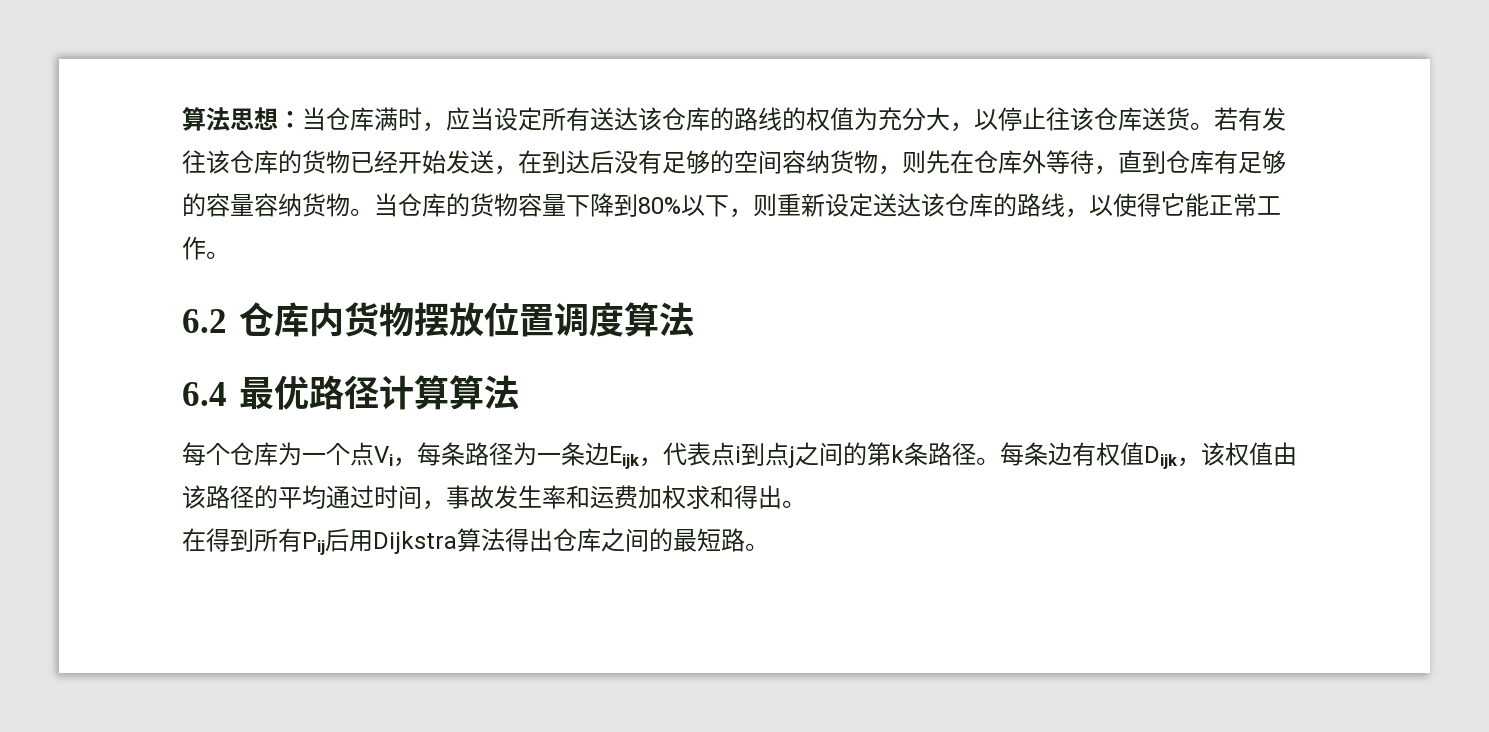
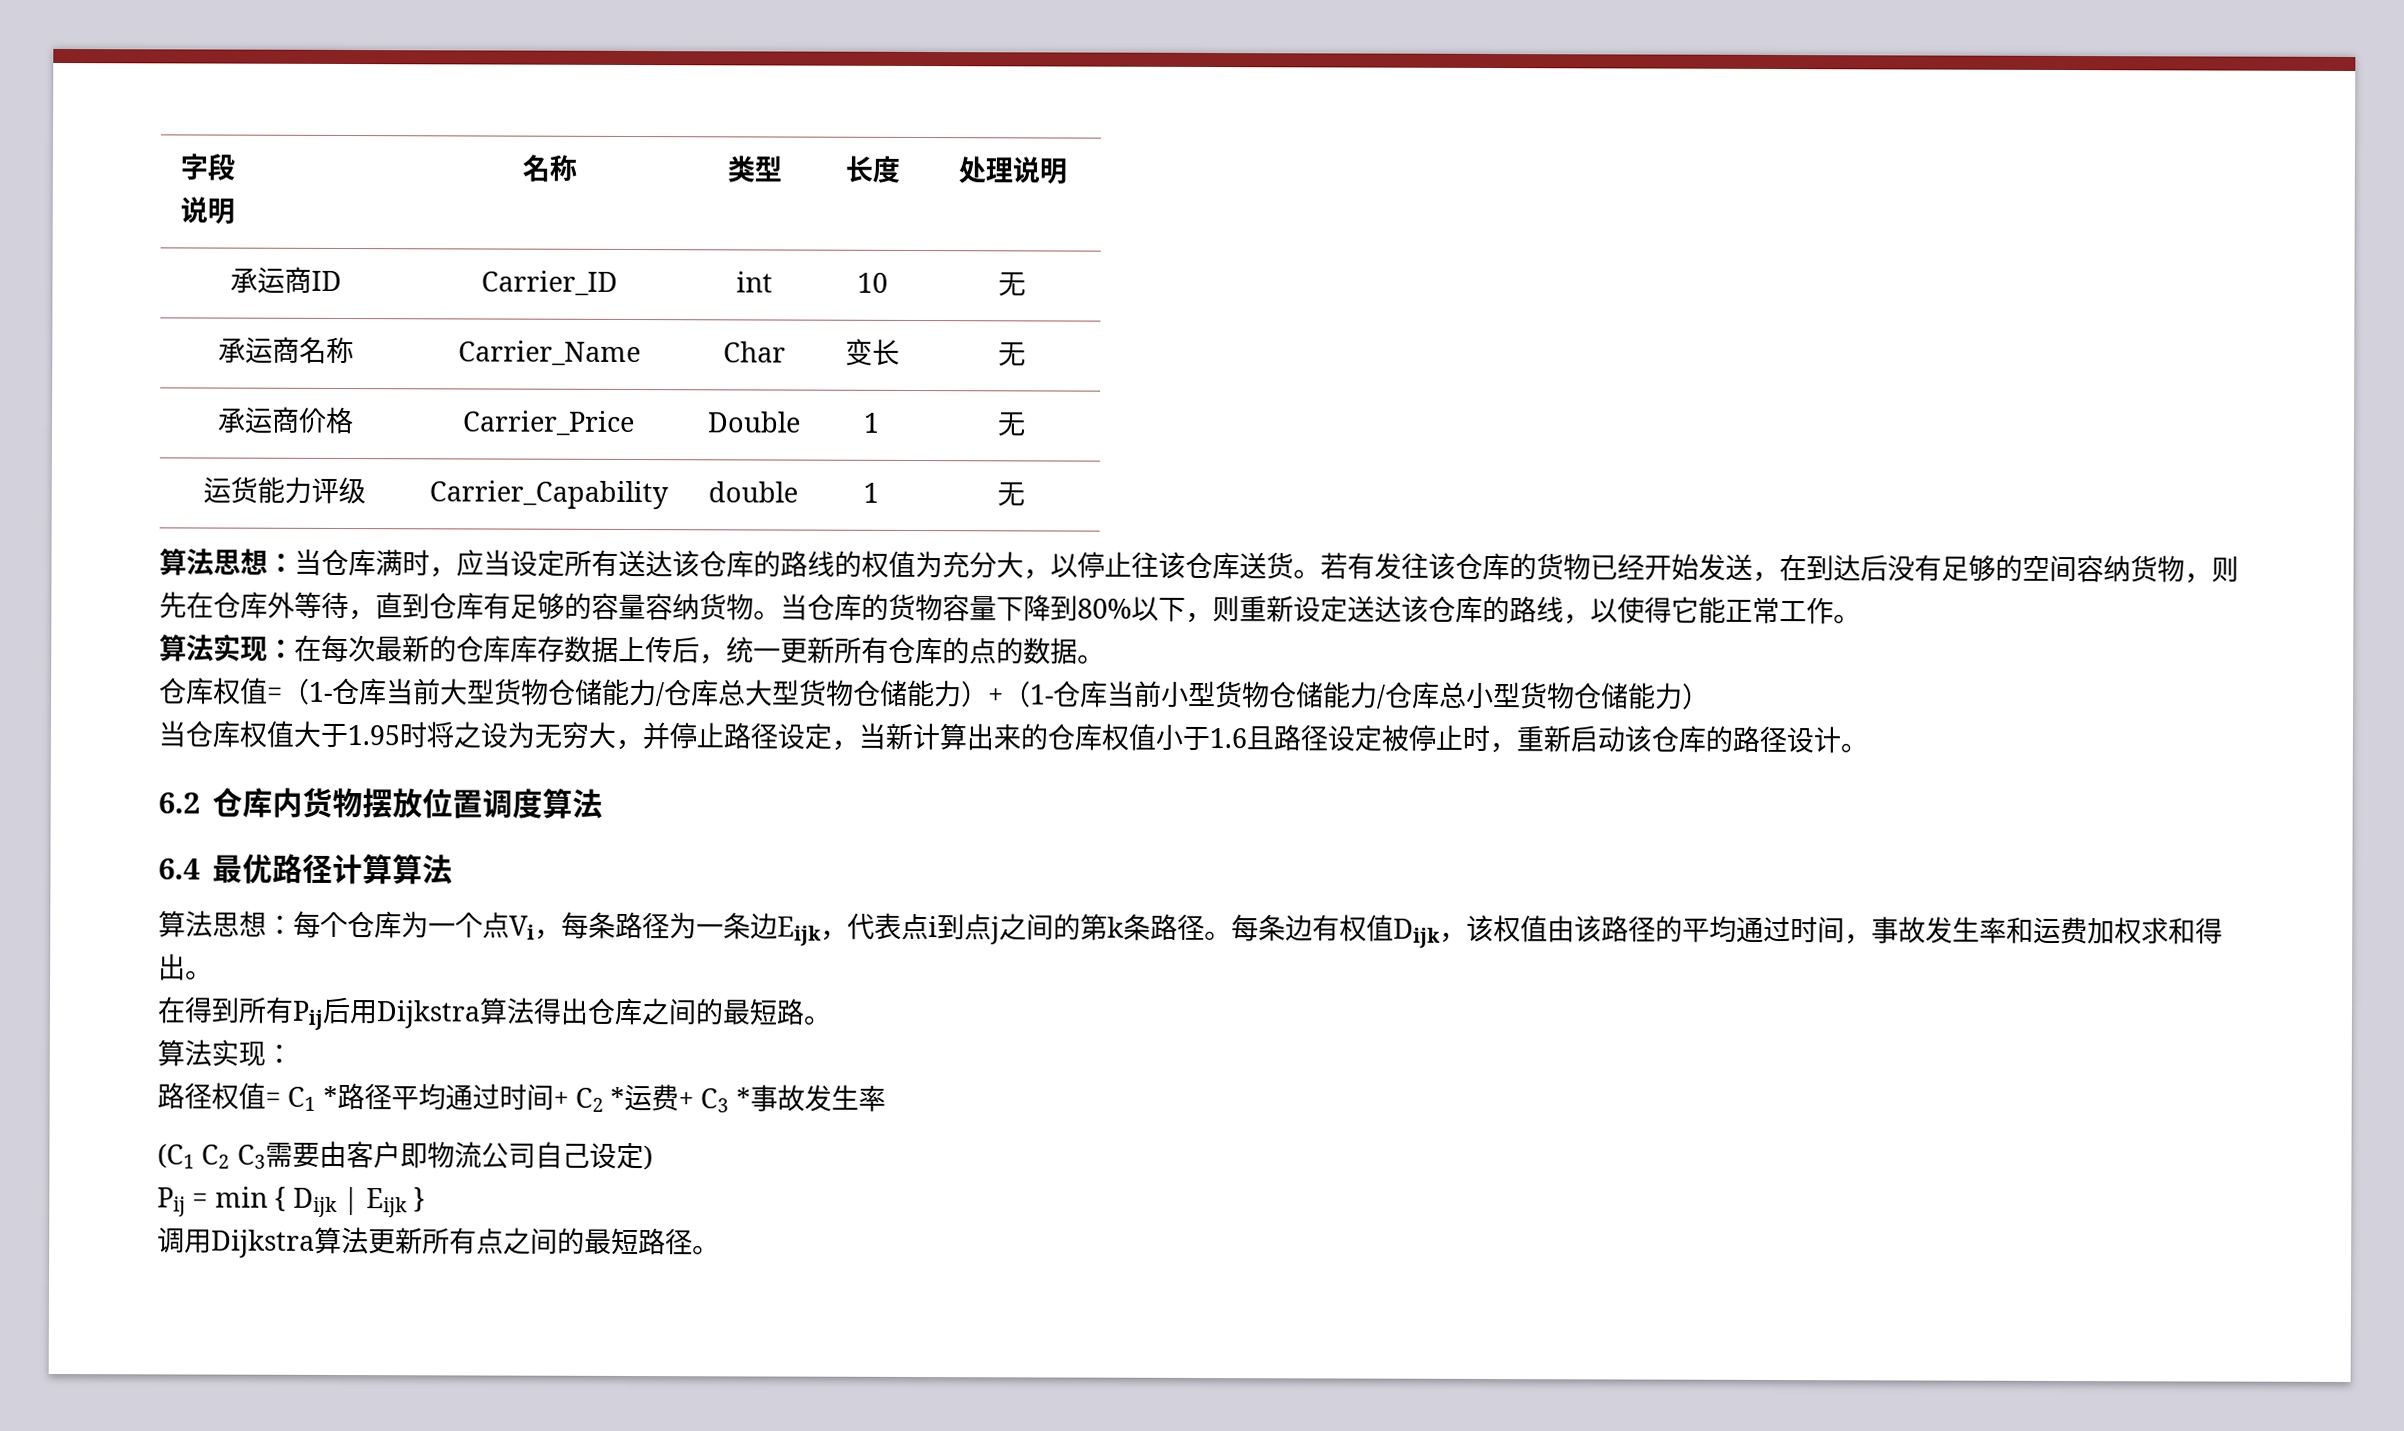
(182, 119) none -> [179,153,235,181] [179,196,235,225] [521,154,577,182] [726,155,782,183] [844,155,900,183] [957,156,1067,185] [229,266,342,294] [480,270,618,296] [735,271,773,293] [856,272,888,293] [998,272,1026,297] [217,336,354,364] [457,340,641,367] [722,341,786,363] [844,338,900,366] [998,342,1026,367] [216,406,354,435] [462,410,635,437] [706,411,801,433] [863,412,880,433] [997,412,1026,437] [203,476,366,505] [428,480,669,510] [708,481,798,503] [863,482,879,503] [997,482,1025,507] 字段 // 说明 | 名称 | 类型 | 长度 | 处理说明 // 承运商ID | Carrier_ID | int | 10 | 无 // 承运商名称 | Carrier_Name | Char | 变长 | 无 // 承运商价格 | Carrier_Price | Double | 1 | 无 // 运货能力评级 | Carrier_Capability | double | 1 | 无 //
(230, 255) none -> [159,634,1105,665] [159,677,1710,710] [158,720,1868,754] // 算法实现：在每次最新的仓库库存数据上传后，统一更新所有仓库的点的数据。 // 仓库权值=（1-仓库当前大型货物仓储能力/仓库总大型货物仓储能力）+（1-仓库当前小型货物仓储能力/仓库总小型货物仓储能力） // 当仓库权值大于1.95时将之设为无穷大，并停止路径设定，当新计算出来的仓库权值小于1.6且路径设定被停止时，重新启动该仓库的路径设计。
(519, 392) none -> [158,910,294,938] 算法思想：
(769, 547) none -> [157,1039,293,1067] [157,1082,886,1113] [157,1140,653,1171] [157,1186,427,1218] [157,1226,720,1258] // 算法实现： // 路径权值= C1 *路径平均通过时间+ C2 *运费+ C3 *事故发生率 // (C1 C2 C3需要由客户即物流公司自己设定) // Pij = min { Dijk | Eijk } // 调用Dijkstra算法更新所有点之间的最短路径。

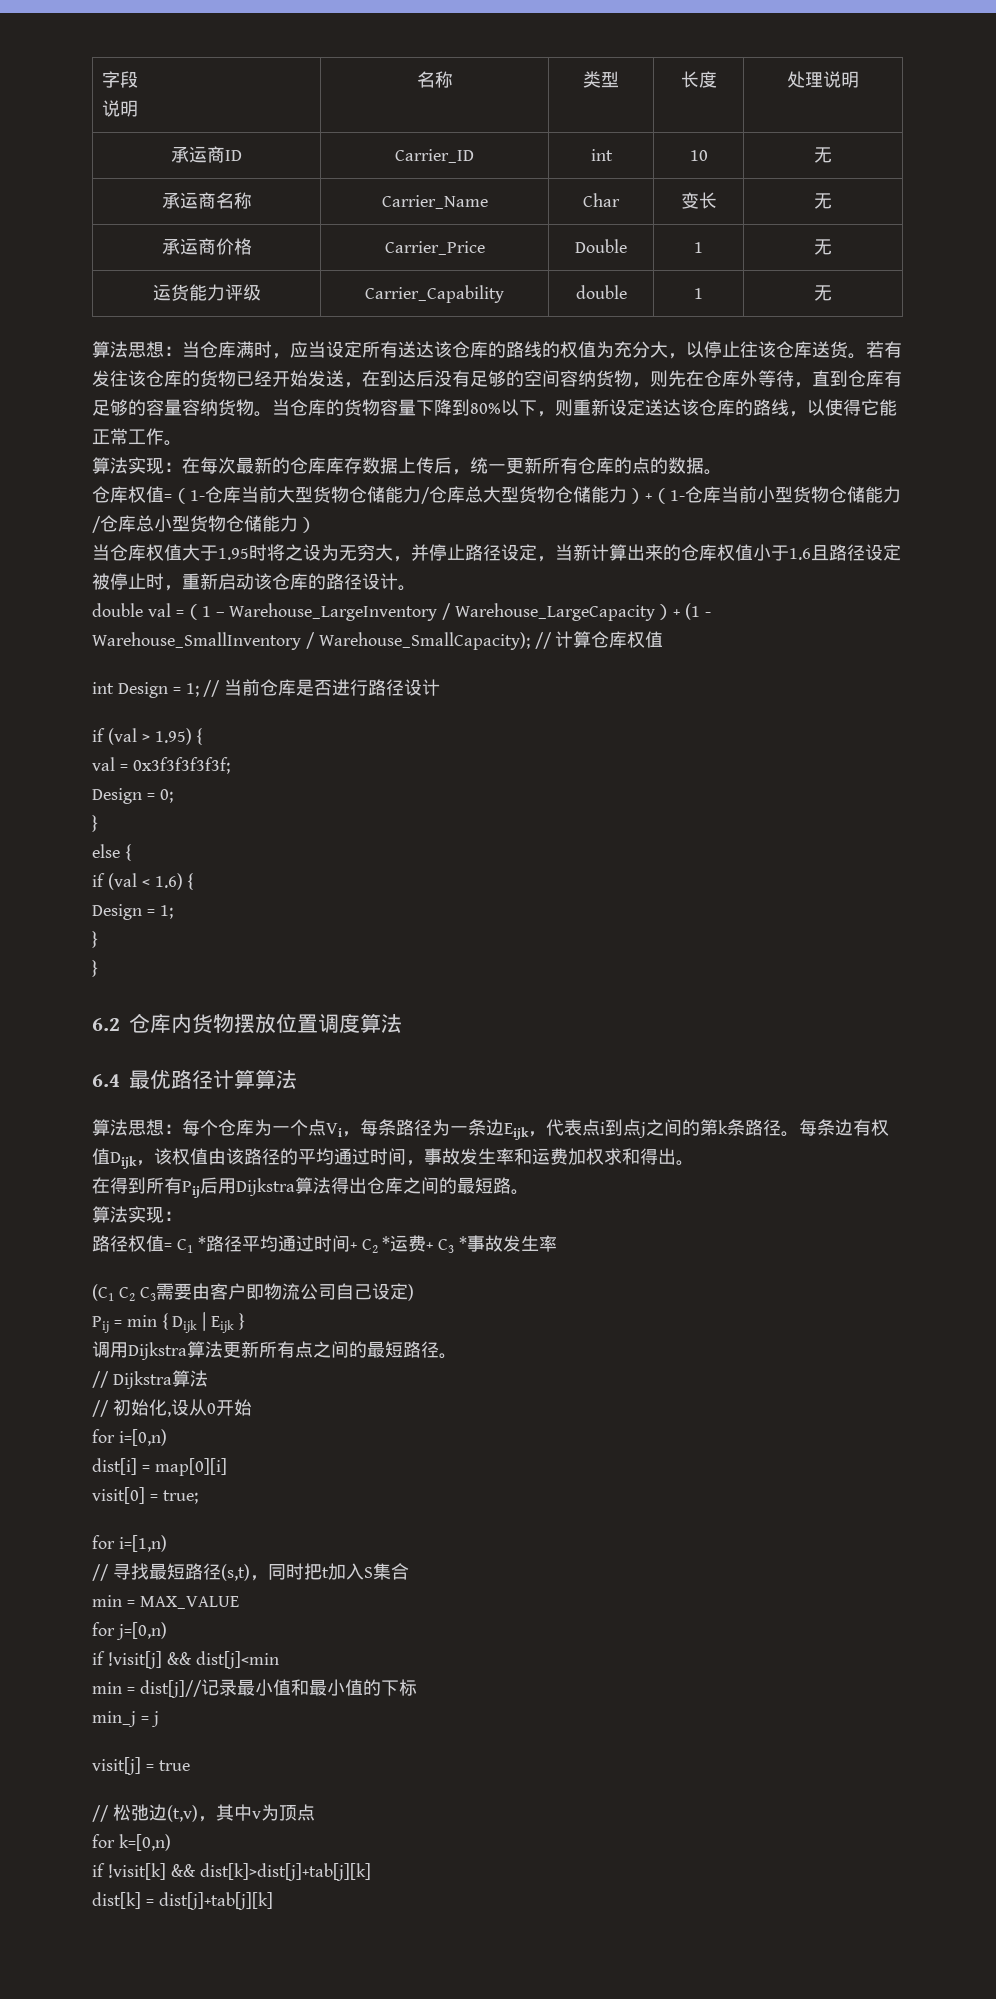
(1868, 748) none -> [92,603,711,621] [92,631,664,650] [92,679,441,698] [92,728,203,745] [92,757,230,774] [92,788,173,804] [92,815,98,832] [92,844,131,861] [92,873,194,890] [92,904,173,920] [92,931,98,948] [92,960,98,977] // double val =（1 – Warehouse_LargeInventory / Warehouse_LargeCapacity）+ (1 - Warehouse_SmallInventory / Warehouse_SmallCapacity); // 计算仓库权值 // int Design = 1; // 当前仓库是否进行路径设计 // if (val > 1.95) { // val = 0x3f3f3f3f3f; // Design = 0; // } // else { // if (val < 1.6) { // Design = 1; // } // }
(720, 1250) none -> [92,1370,208,1389] [92,1399,252,1417] [92,1429,167,1446] [92,1458,227,1476] [92,1487,198,1504] [92,1535,167,1552] [92,1563,409,1581] [92,1595,239,1609] [92,1622,167,1640] [92,1651,279,1669] [92,1679,417,1698] [92,1711,159,1727] [92,1757,190,1775] [92,1804,315,1822] [92,1834,171,1851] [92,1863,371,1881] [92,1892,273,1910] // // Dijkstra算法 // // 初始化,设从0开始 // for i=[0,n) // dist[i] = map[0][i] // visit[0] = true; // for i=[1,n) // // 寻找最短路径(s,t)，同时把t加入S集合 // min = MAX_VALUE // for j=[0,n) // if !visit[j] && dist[j]<min // min = dist[j]//记录最小值和最小值的下标 // min_j = j // visit[j] = true // // 松弛边(t,v)，其中v为顶点 // for k=[0,n) // if !visit[k] && dist[k]>dist[j]+tab[j][k] // dist[k] = dist[j]+tab[j][k]

